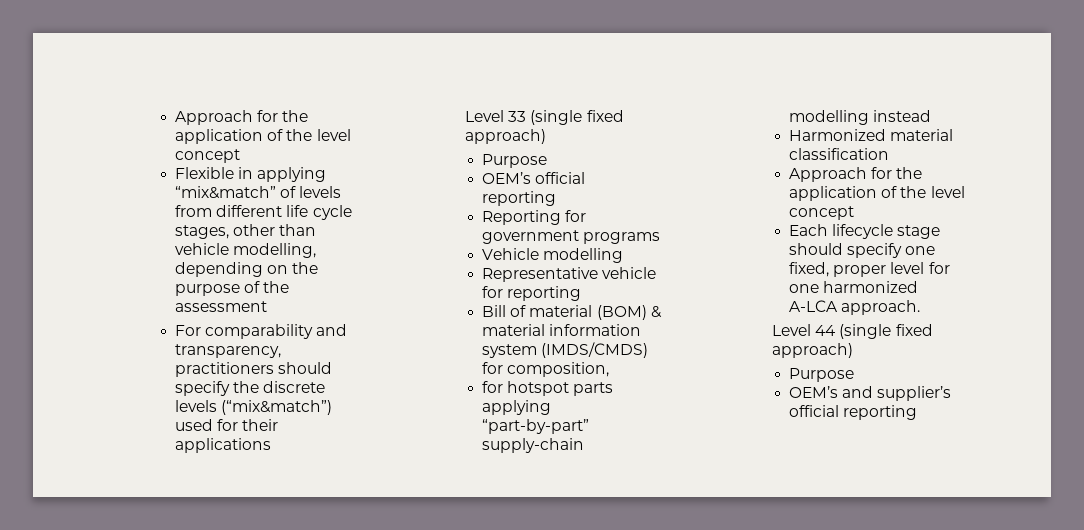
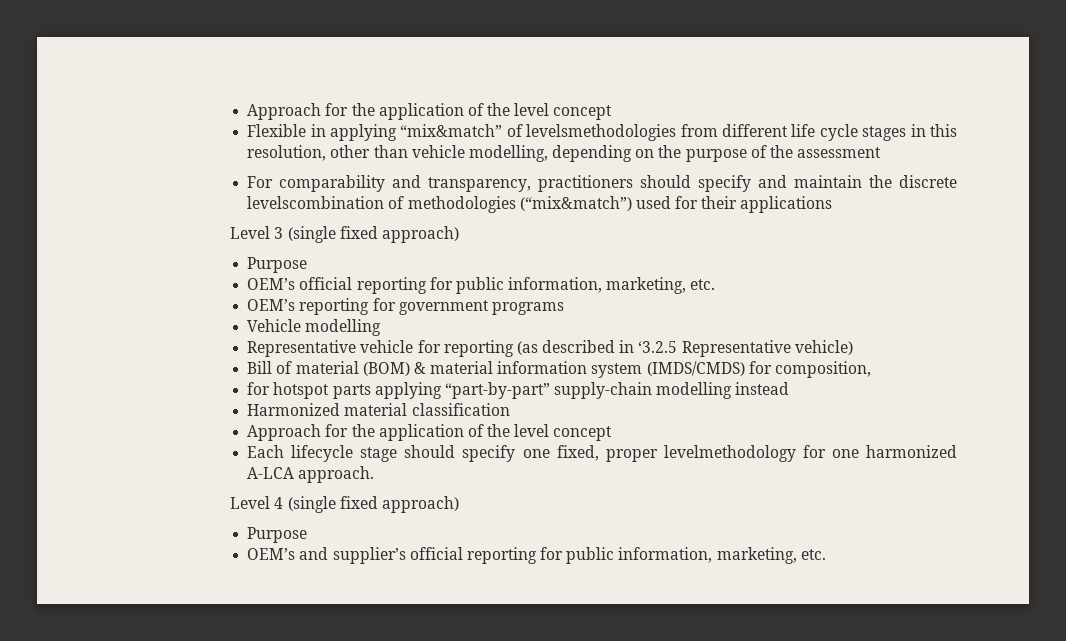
[299,186,342,198] levels -> [526,124,677,141] levelsmethodologies
[175,225,230,239] stages, -> [862,124,957,141] [247,145,327,161] stages in this resolution,
[233,381,326,393] [175,400,218,412] the discrete levels -> [758,175,957,188] [247,196,516,213] and maintain the discrete levelscombination of methodologies
[508,111,527,122] 33 -> [274,227,284,239] 3
[482,210,562,225] // Reporting -> [429,277,716,294] [247,298,370,315] for public information, marketing, etc. // OEM’s reporting
(582, 293) none -> [516,340,853,357] (as described in ‘3.2.5 Representative vehicle)
[890,262,925,274] level -> [663,445,796,462] levelmethodology
[815,325,837,336] 44 -> [274,497,284,509] 4
(918, 412) none -> [540,547,826,564] for public information, marketing, etc.

